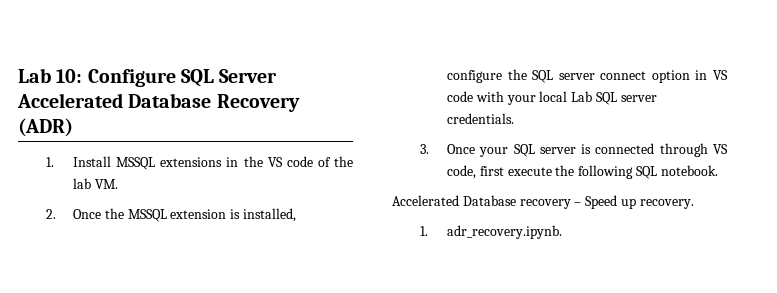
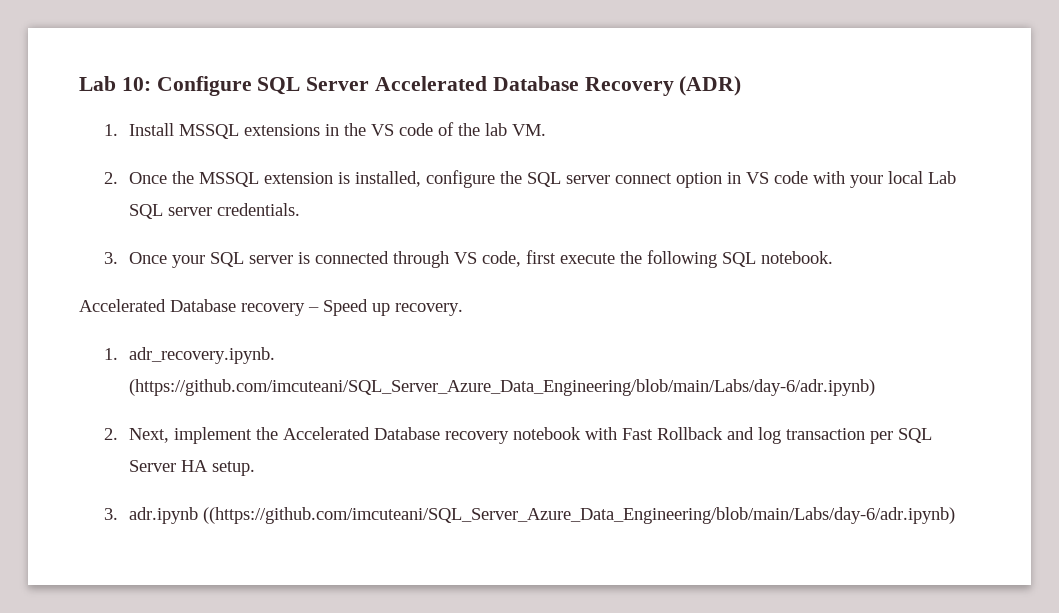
(563, 232) none -> [129,379,876,396] [104,427,933,444] [129,460,256,476] [104,507,956,524] (https://github.com/imcuteani/SQL_Server_Azure_Data_Engineering/blob/main/Labs/day-6/adr.ipynb) // 2. Next, implement the Accelerated Database recovery notebook with Fast Rollback and log transaction per SQL Server HA setup. // 3. adr.ipynb ((https://github.com/imcuteani/SQL_Server_Azure_Data_Engineering/blob/main/Labs/day-6/adr.ipynb)

